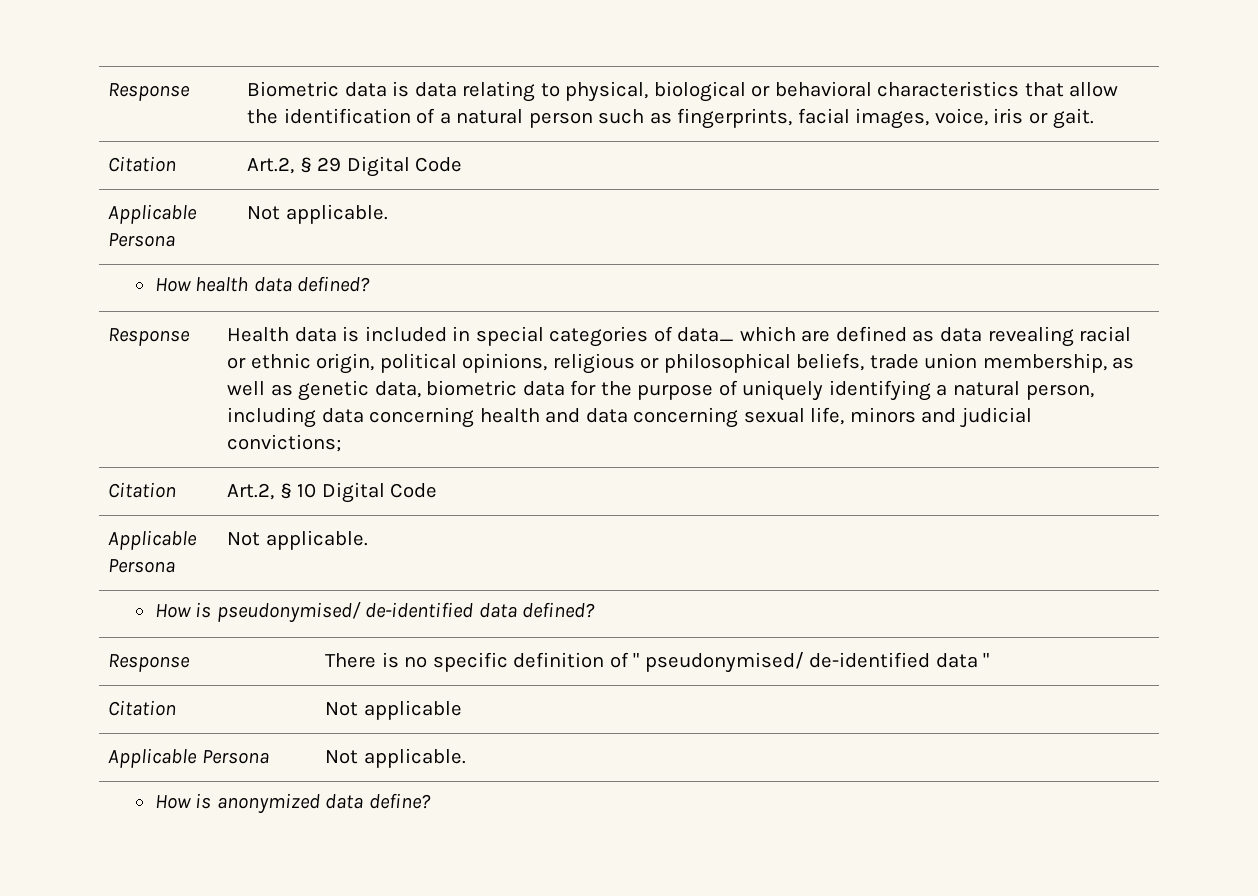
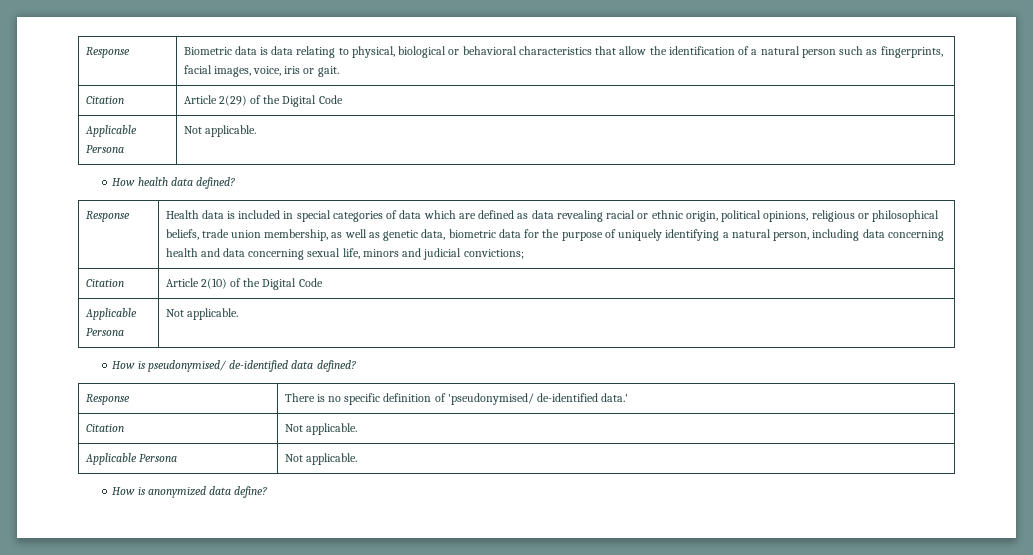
[247,157,342,174] Art.2, § 29 -> [183,95,281,106] Article 2(29) of the
[677,327,735,342] data_ -> [399,210,422,219] data
[227,483,317,500] Art.2, § 10 -> [165,278,261,289] Article 2(10) of the
[633,652,990,673] " pseudonymised/ de-identified data " -> [447,393,629,405] 'pseudonymised/ de-identified data.'
[363,700,462,720] applicable -> [305,423,357,435] applicable.

